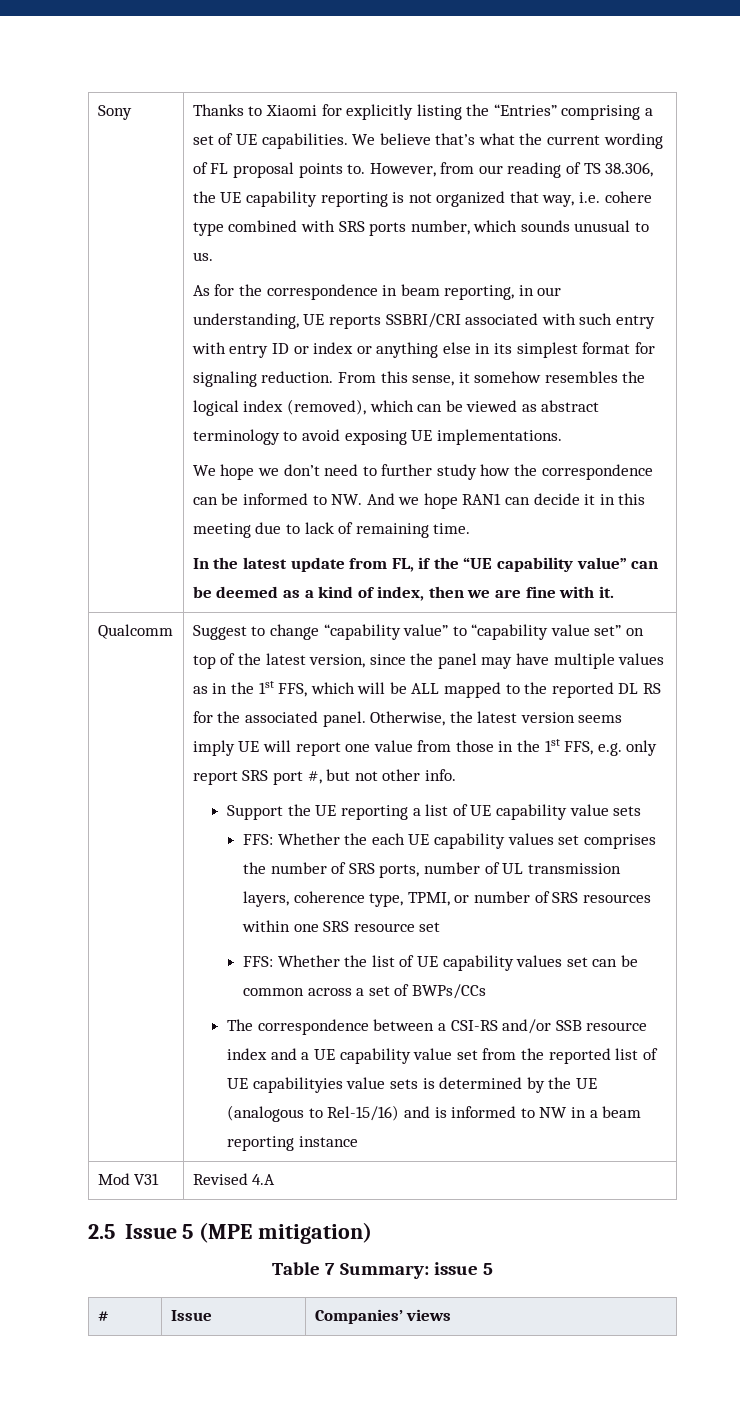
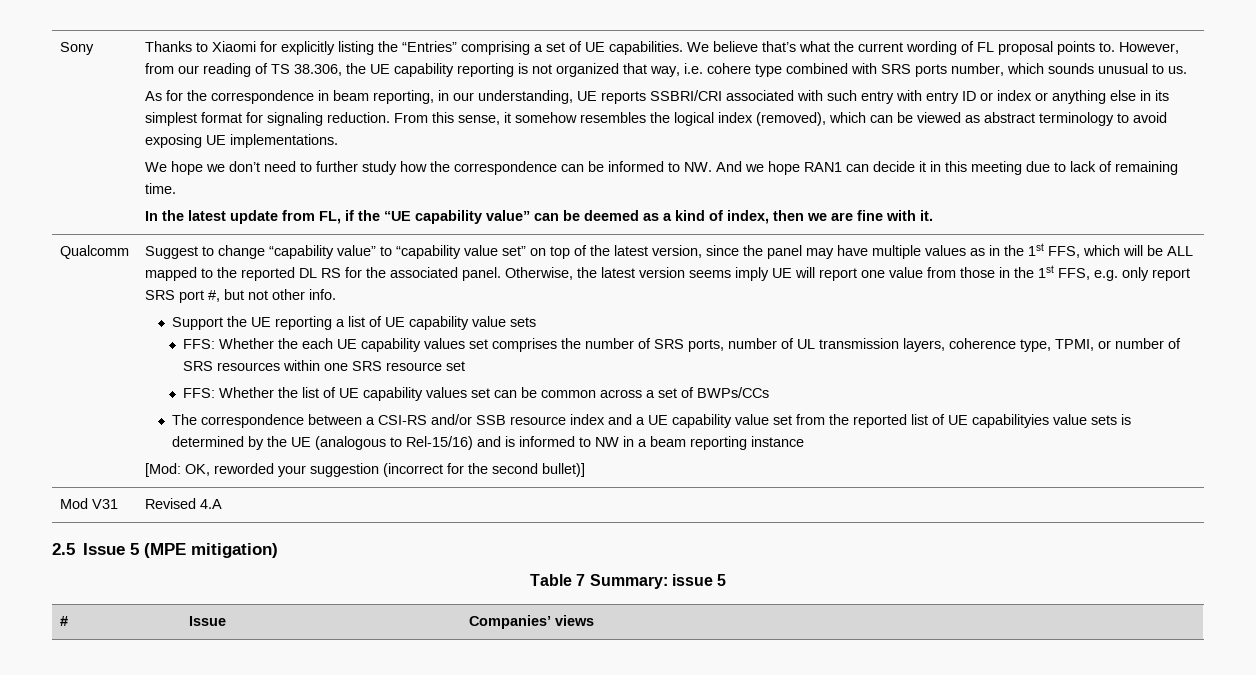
(358, 1141) none -> [144,463,585,477] // [Mod: OK, reworded your suggestion (incorrect for the second bullet)]

